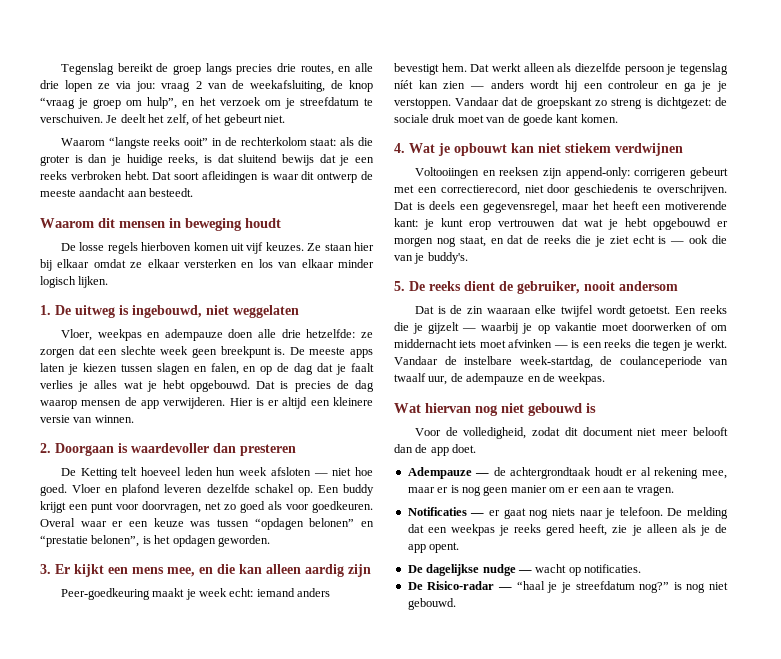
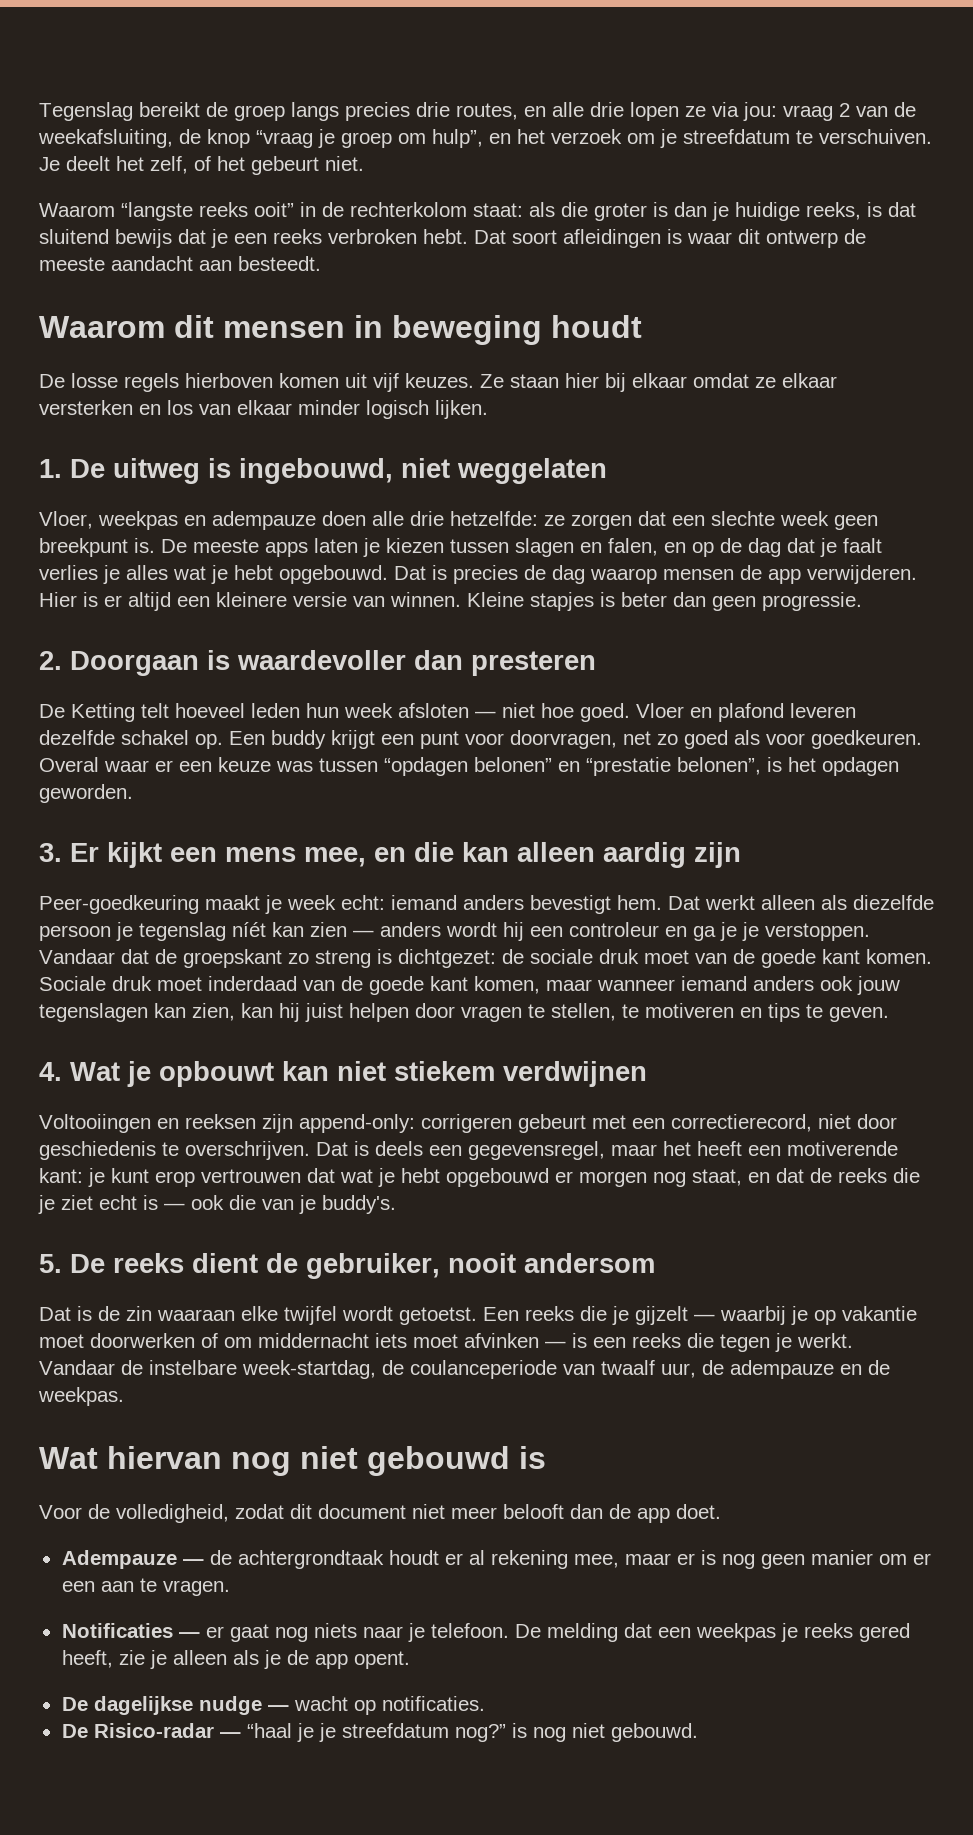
(134, 419) none -> [467,592,862,611] Kleine stapjes is beter dan geen progressie.
(618, 118) none -> [39,976,900,995] [39,1003,889,1022] Sociale druk moet inderdaad van de goede kant komen, maar wanneer iemand anders ook jouw tegenslagen kan zien, kan hij juist helpen door vragen te stellen, te motiveren en tips te geven.

